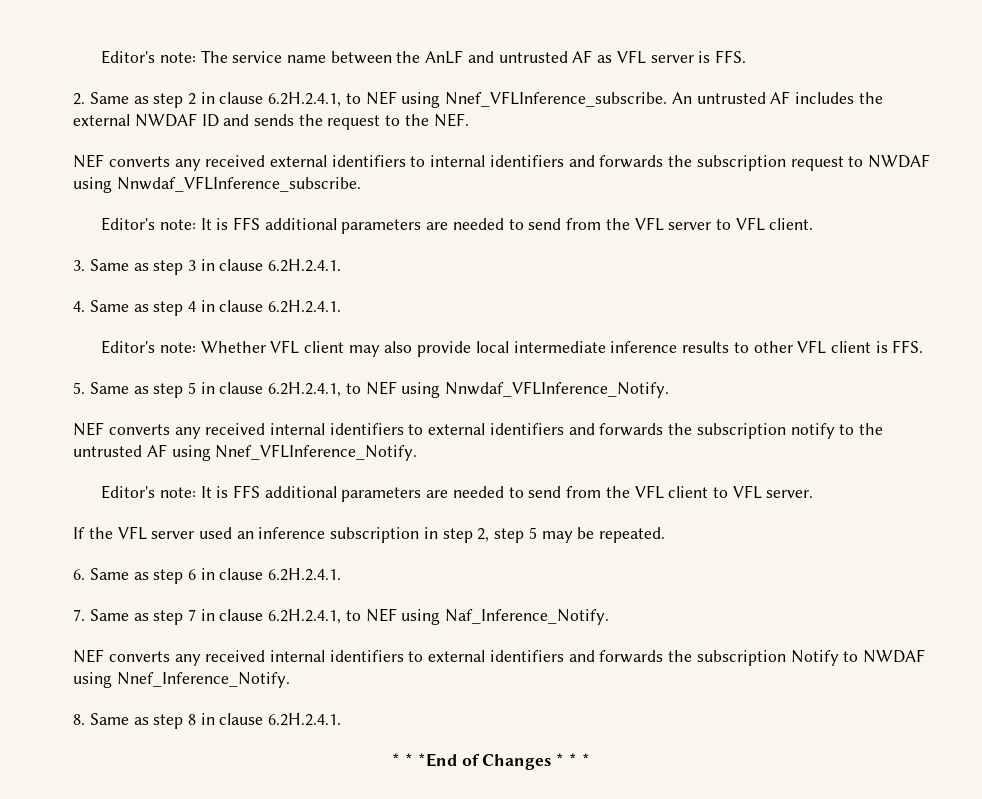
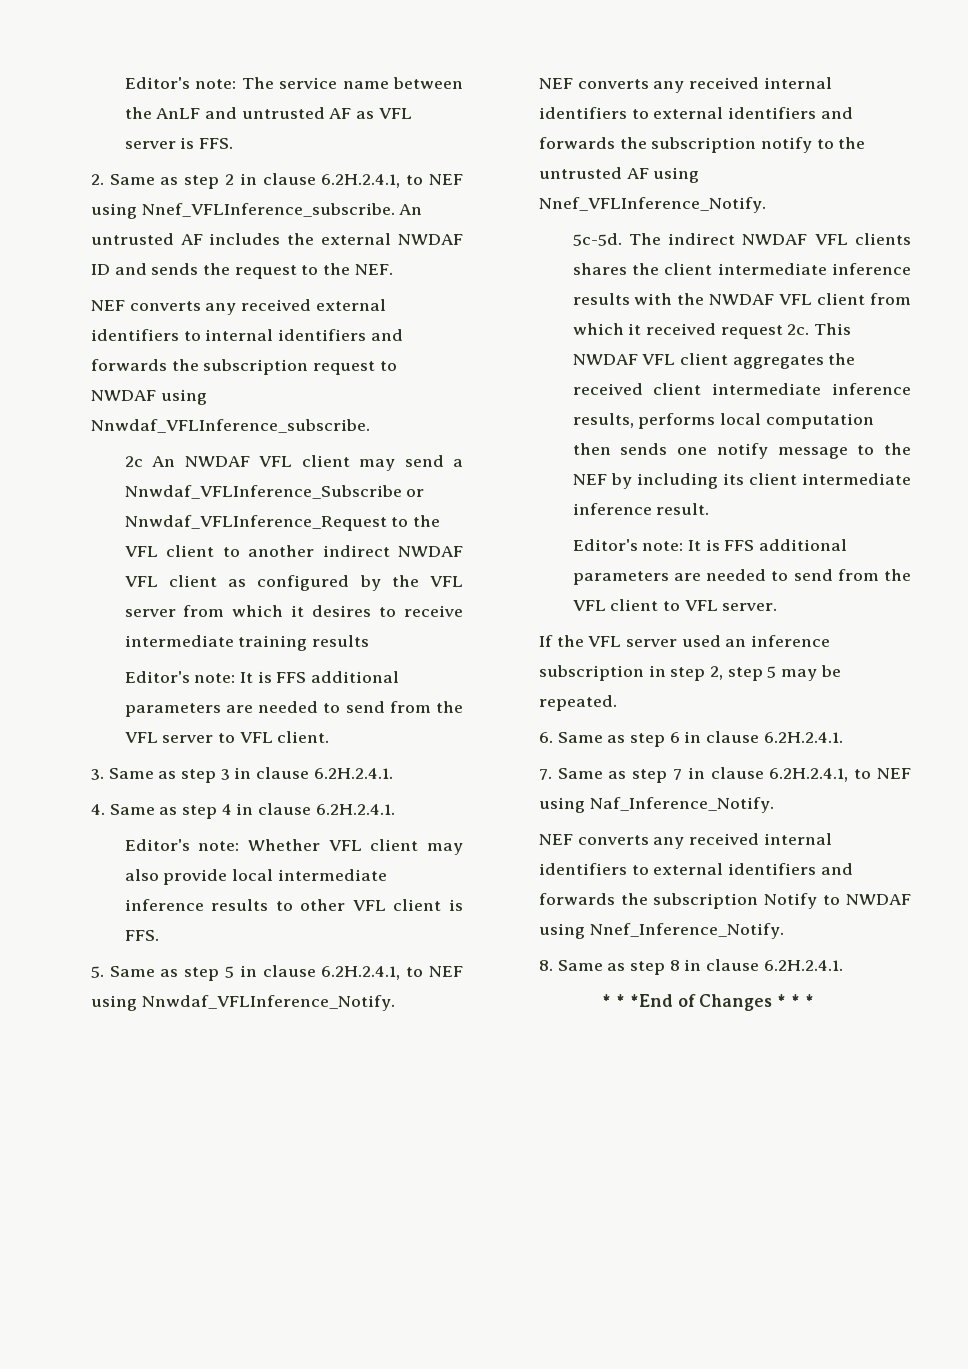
(361, 184) none -> [124,455,463,471] [124,485,425,499] [124,515,441,531] [124,545,463,557] [124,575,463,591] [124,605,463,617] [124,635,370,651] // 2c An NWDAF VFL client may send a Nnwdaf_VFLInference_Subscribe or Nnwdaf_VFLInference_Request to the VFL client to another indirect NWDAF VFL client as configured by the VFL server from which it desires to receive intermediate training results
(418, 452) none -> [572,233,911,246] [572,263,911,275] [572,293,911,305] [572,323,852,339] [572,353,856,369] [572,383,911,395] [572,413,874,429] [572,443,911,459] [572,473,911,489] [572,503,710,515] // 5c-5d. The indirect NWDAF VFL clients shares the client intermediate inference results with the NWDAF VFL client from which it received request 2c. This NWDAF VFL client aggregates the received client intermediate inference results, performs local computation then sends one notify message to the NEF by including its client intermediate inference result.

